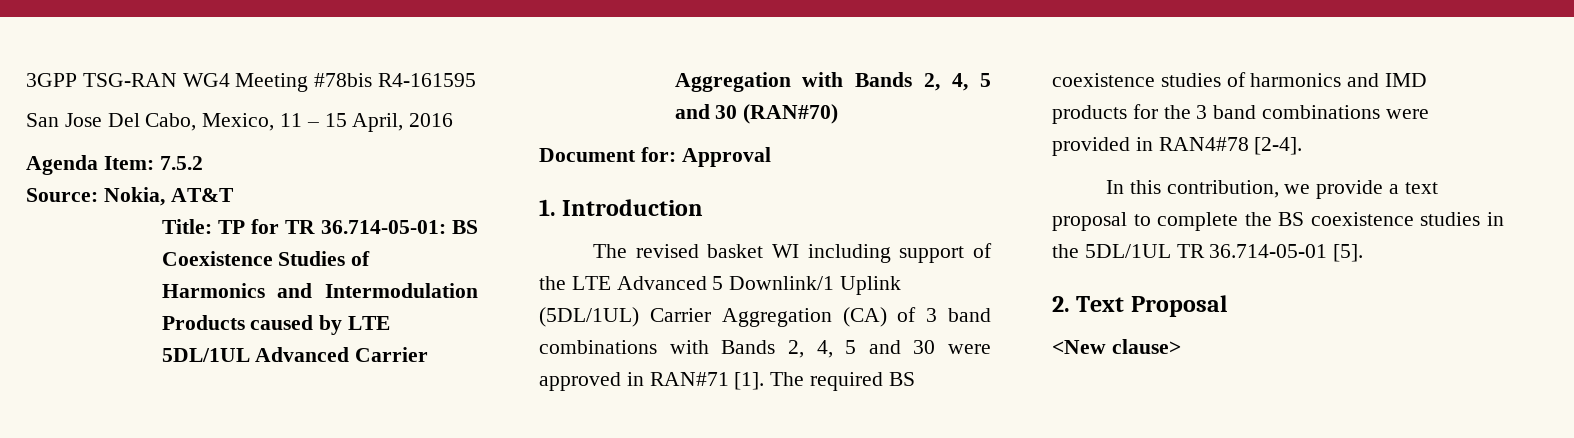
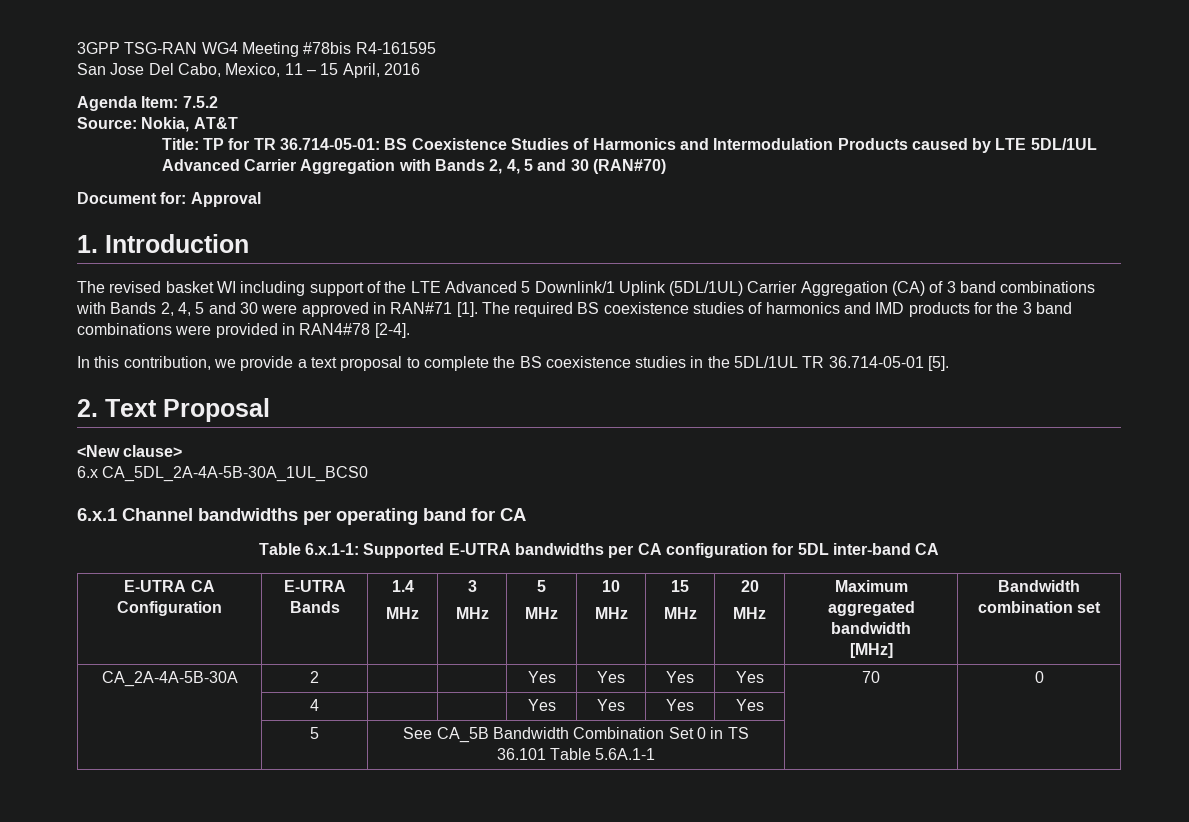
(1181, 346) none -> [77,466,369,482] [77,508,526,525] [258,543,940,558] [124,580,215,592] [117,601,222,616] [283,580,346,592] [289,601,340,613] [391,580,414,592] [386,607,419,619] [467,580,477,592] [455,607,489,619] [537,580,546,592] [525,607,558,619] [602,580,620,592] [594,607,628,619] [671,580,689,592] [663,607,697,619] [740,580,759,592] [733,607,766,619] [834,580,908,592] [827,601,915,616] [831,622,911,634] [849,643,893,658] [998,580,1080,592] [977,601,1102,613] [101,671,238,687] [310,671,319,683] [527,671,556,683] [597,671,625,683] [666,671,694,683] [735,671,764,683] [862,671,880,683] [1034,671,1044,683] [310,699,319,711] [527,699,556,711] [597,699,625,711] [666,699,694,711] [735,699,764,711] [310,727,319,739] [403,727,749,743] [496,748,656,760] // 6.x CA_5DL_2A-4A-5B-30A_1UL_BCS0 // 6.x.1 Channel bandwidths per operating band for CA // Table 6.x.1-1: Supported E-UTRA bandwidths per CA configuration for 5DL inter-band CA // E-UTRA CA Configuration | E-UTRA Bands | 1.4 // MHz | 3 // MHz | 5 // MHz | 10 // MHz | 15 // MHz | 20 // MHz | Maximum aggregated bandwidth // [MHz] | Bandwidth combination set // CA_2A-4A-5B-30A | 2 | | | Yes | Yes | Yes | Yes | 70 | 0 // | 4 | | | Yes | Yes | Yes | Yes | | // | 5 | See CA_5B Bandwidth Combination Set 0 in TS 36.101 Table 5.6A.1-1 | |

